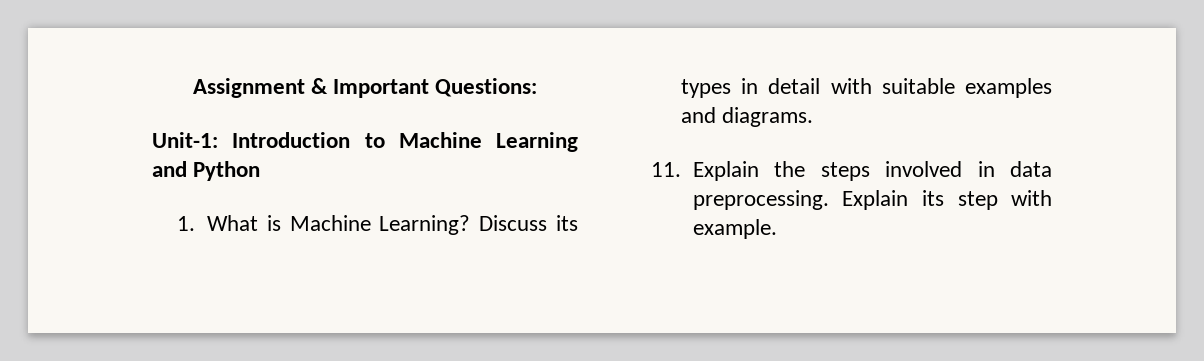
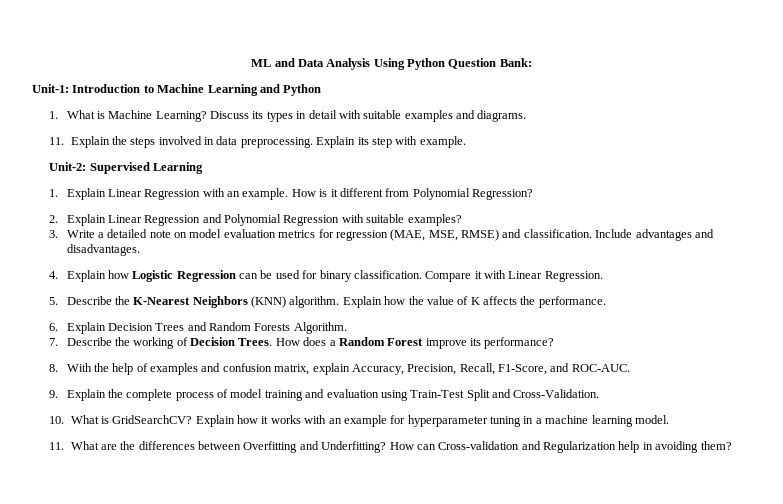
[192,78,538,98] Assignment & Important Questions: -> [251,58,532,70] ML and Data Analysis Using Python Question Bank:
(777, 229) none -> [49,162,204,174] [49,188,534,200] [49,214,462,226] [49,229,714,241] [66,244,140,256] [49,270,603,282] [49,296,606,308] [49,322,347,334] [49,337,555,349] [49,363,630,375] [49,389,600,401] [49,415,669,427] [49,441,732,453] // Unit-2: Supervised Learning // 1. Explain Linear Regression with an example. How is it different from Polynomial Regression? // 2. Explain Linear Regression and Polynomial Regression with suitable examples? // 3. Write a detailed note on model evaluation metrics for regression (MAE, MSE, RMSE) and classification. Include advantages and disadvantages. // 4. Explain how Logistic Regression can be used for binary classification. Compare it with Linear Regression. // 5. Describe the K-Nearest Neighbors (KNN) algorithm. Explain how the value of K affects the performance. // 6. Explain Decision Trees and Random Forests Algorithm. // 7. Describe the working of Decision Trees. How does a Random Forest improve its performance? // 8. With the help of examples and confusion matrix, explain Accuracy, Precision, Recall, F1-Score, and ROC-AUC. // 9. Explain the complete process of model training and evaluation using Train-Test Split and Cross-Validation. // 10. What is GridSearchCV? Explain how it works with an example for hyperparameter tuning in a machine learning model. // 11. What are the differences between Overfitting and Underfitting? How can Cross-validation and Regularization help in avoiding them?

